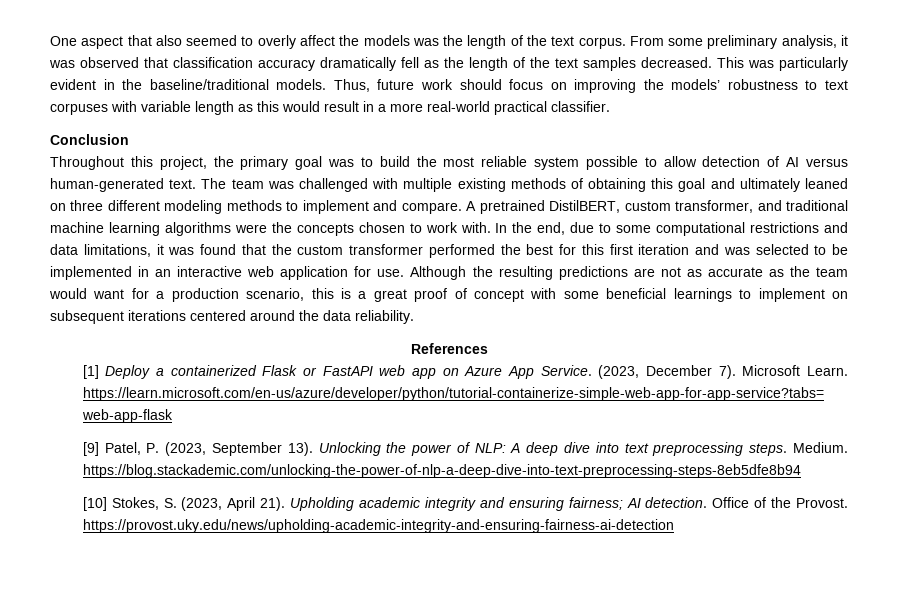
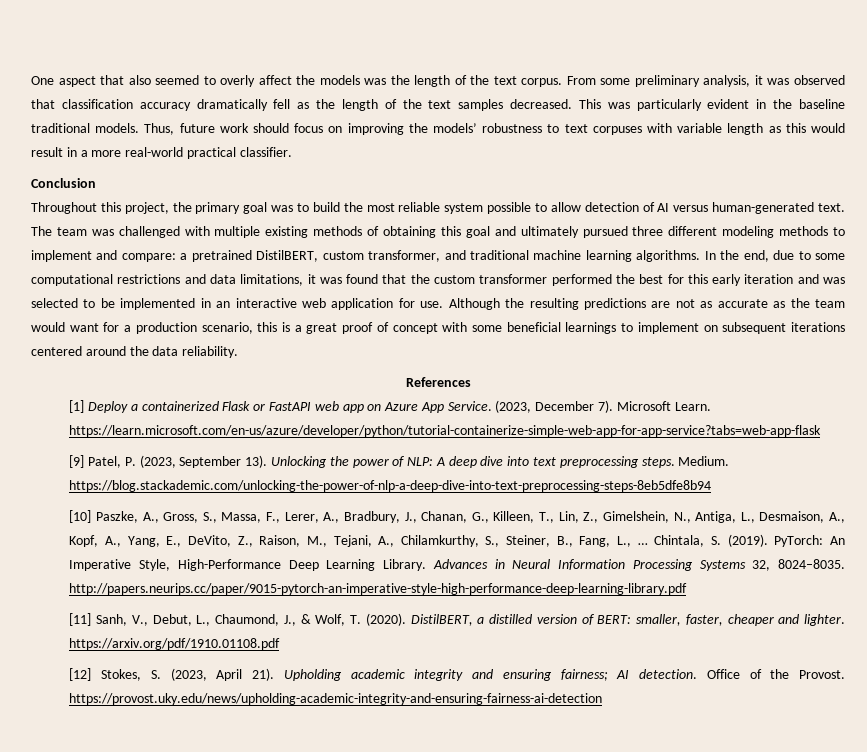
[149,79,269,90] baseline/traditional -> [799,99,846,109] [31,123,90,133] baseline traditional
[805,178,848,189] [50,203,66,211] leaned on -> [582,226,628,238] pursued
[401,201,477,214] compare. A -> [121,253,188,262] compare: a
[164,222,491,236] algorithms were the concepts chosen to work with. -> [636,250,701,262] algorithms.
[609,244,633,255] first -> [712,274,742,286] early
(107, 504) none -> [95,511,845,523] [69,534,846,547] [69,559,845,571] [69,583,688,595] [69,613,845,626] [69,638,281,650] [69,668,92,681] Paszke, A., Gross, S., Massa, F., Lerer, A., Bradbury, J., Chanan, G., Killeen, T., Lin, Z., Gimelshein, N., Antiga, L., Desmaison, A., Kopf, A., Yang, E., DeVito, Z., Raison, M., Tejani, A., Chilamkurthy, S., Steiner, B., Fang, L., … Chintala, S. (2019). PyTorch: An Imperative Style, High-Performance Deep Learning Library. Advances in Neural Information Processing Systems 32, 8024–8035. http://papers.neurips.cc/paper/9015-pytorch-an-imperative-style-high-performance-deep-learning-library.pdf // [11] Sanh, V., Debut, L., Chaumond, J., & Wolf, T. (2020). DistilBERT, a distilled version of BERT: smaller, faster, cheaper and lighter. https://arxiv.org/pdf/1910.01108.pdf // [12]

